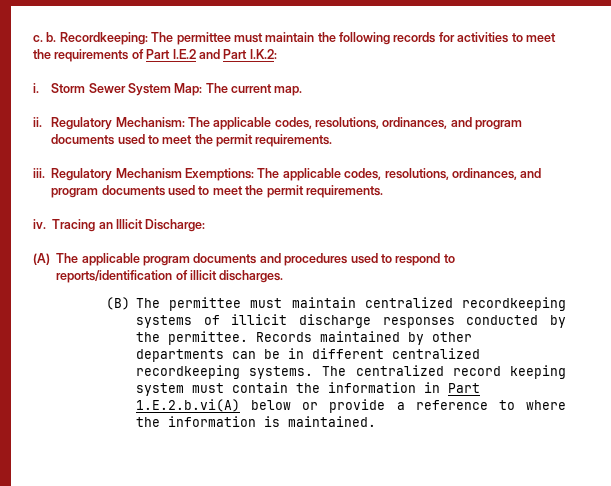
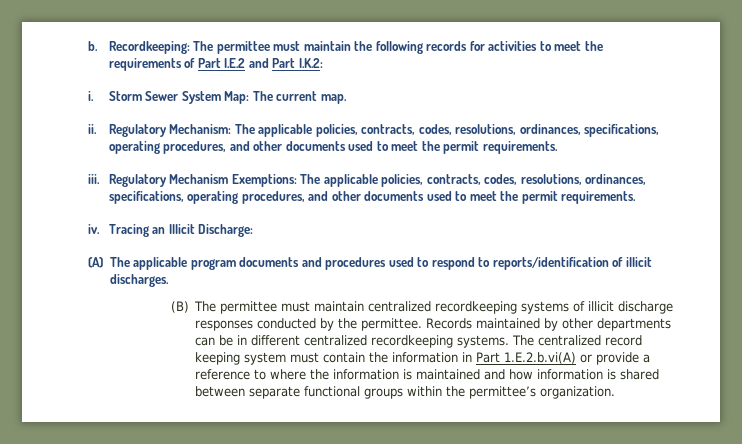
[33,35,43,42] c. -> (88, 46) none
[274,117,523,130] codes, resolutions, ordinances, and program -> [315,124,660,137] [108,141,283,154] policies, contracts, codes, resolutions, ordinances, specifications, operating procedures, and other
[344,168,542,180] [51,188,99,198] codes, resolutions, ordinances, and program -> [381,174,647,187] [108,191,361,204] policies, contracts, codes, resolutions, ordinances, specifications, operating procedures, and other
[251,400,292,410] below -> (577, 358) none
[287,416,376,427] maintained. -> [416,369,660,380] [195,386,616,399] maintained and how information is shared between separate functional groups within the permittee’s organization.

